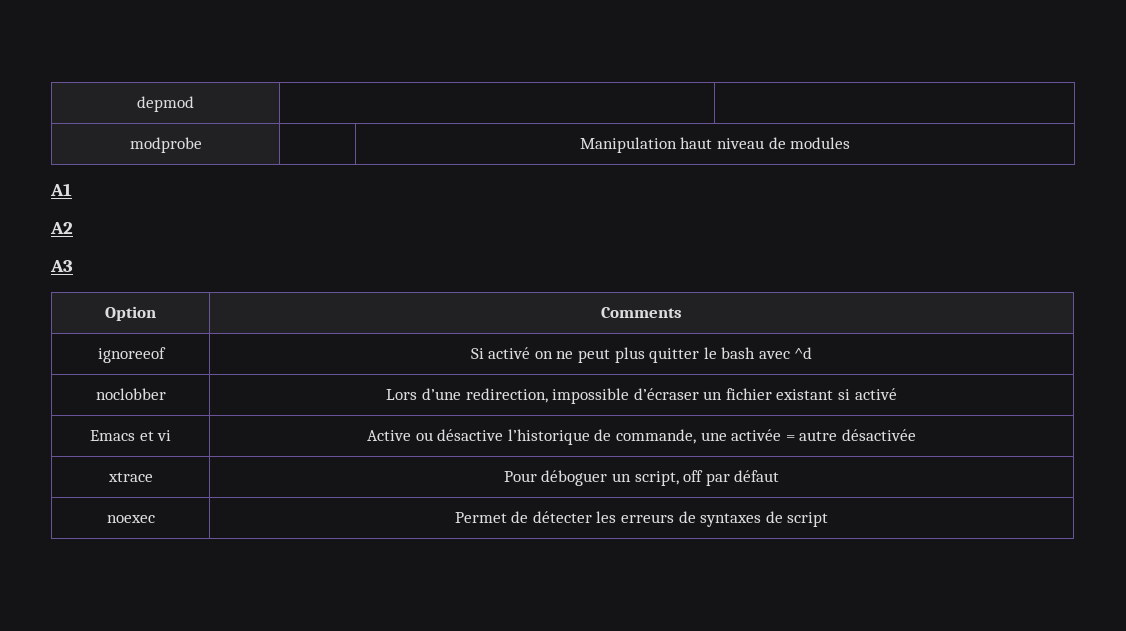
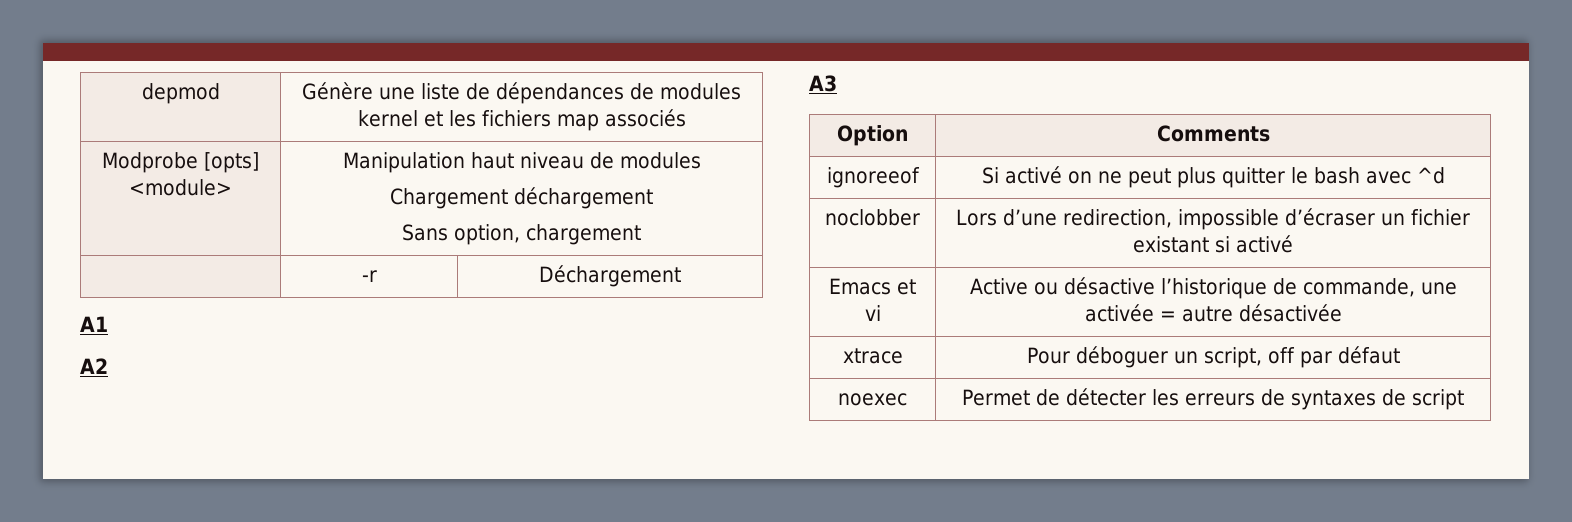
[129,137,202,153] | // modprobe | -> [302,82,741,104] [357,109,686,131] [102,152,259,173] [129,179,232,196] Génère une liste de dépendances de modules kernel et les fichiers map associés // Modprobe [opts] <module>
(851, 143) none -> [390,187,653,209] [402,224,641,245] [361,270,377,282] [539,265,681,287] // Chargement déchargement // Sans option, chargement // | -r | Déchargement

